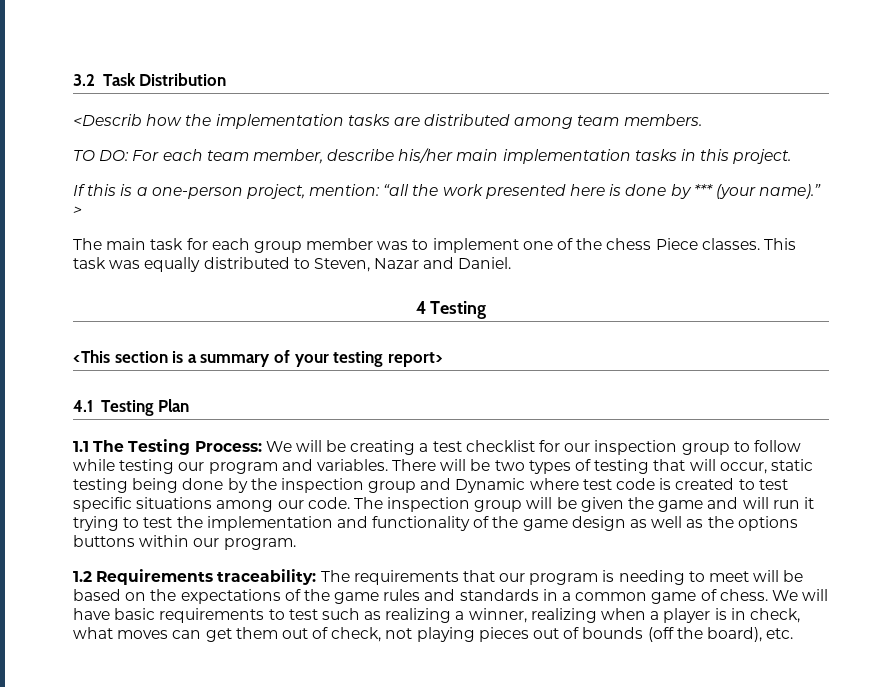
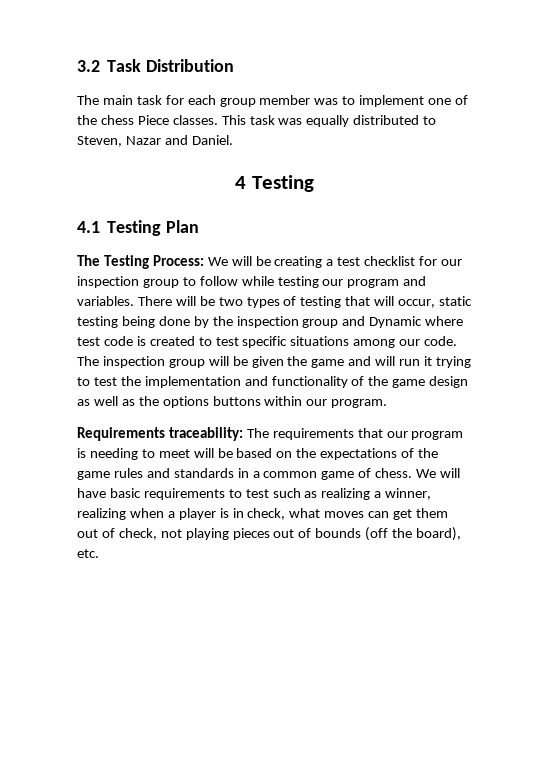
[73,114,702,129] [73,148,792,164] [73,184,822,199] [73,206,82,215] // <Describ how the implementation tasks are distributed among team members. // TO DO: For each team member, describe his/her main implementation tasks in this project. // If this is a one-person project, mention: “all the work presented here is done by *** (your name).” > -> (235, 65) none
[73,350,443,367] // <This section is a summary of your testing report> -> (314, 183) none
[73,441,89,452] 1.1 -> (200, 226) none
[73,571,92,582] 1.2 -> (388, 403) none

